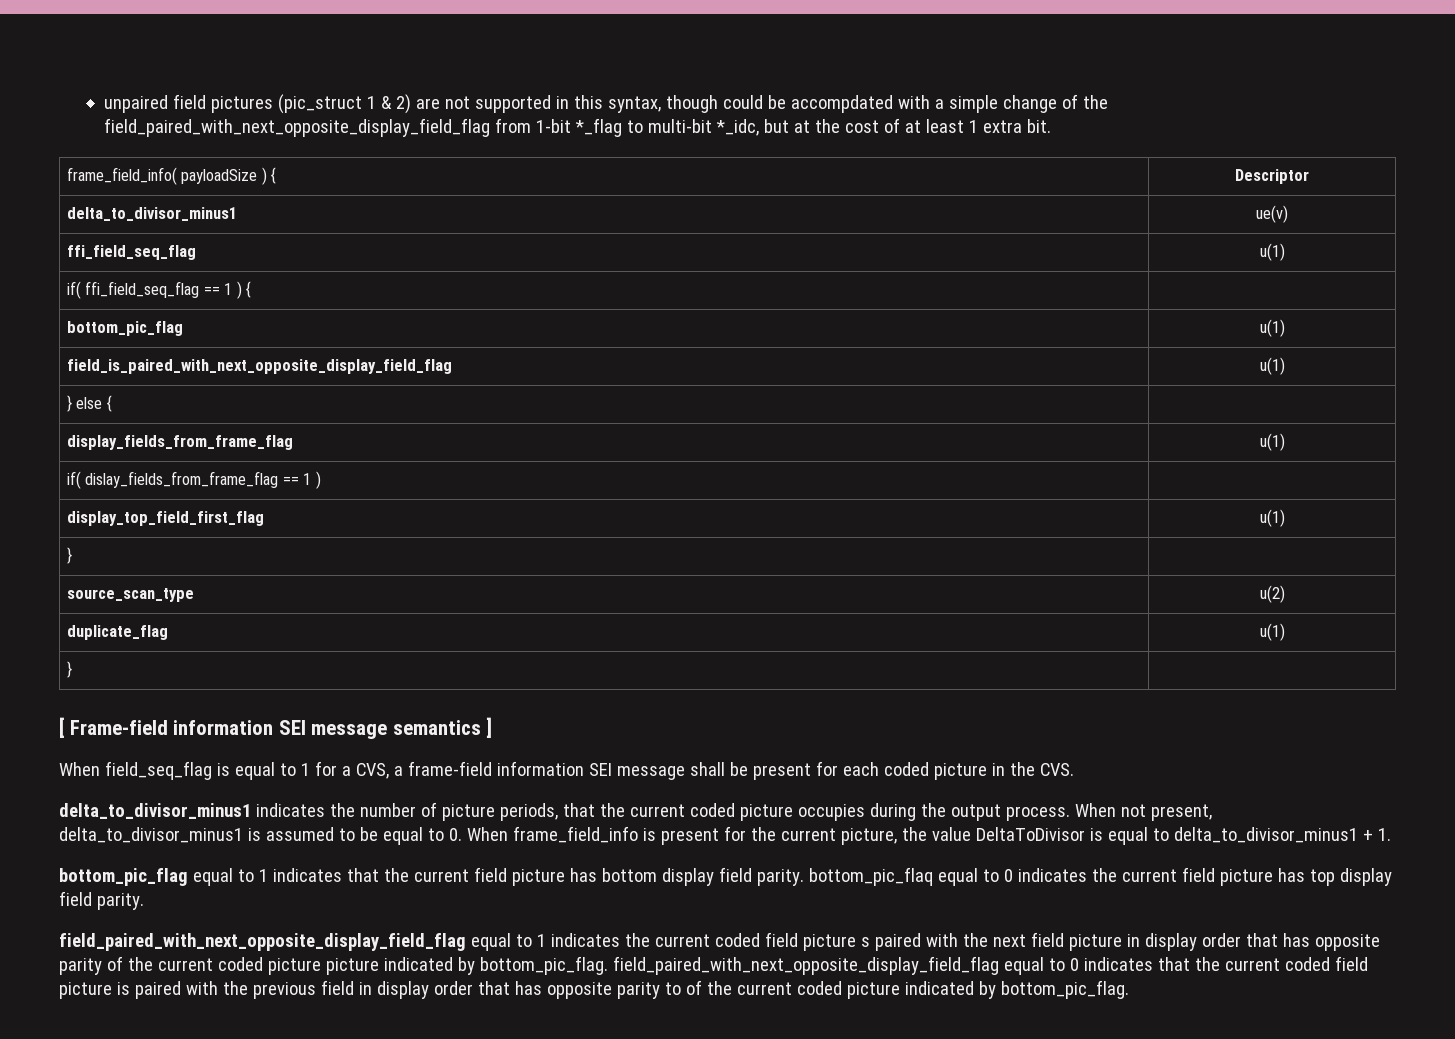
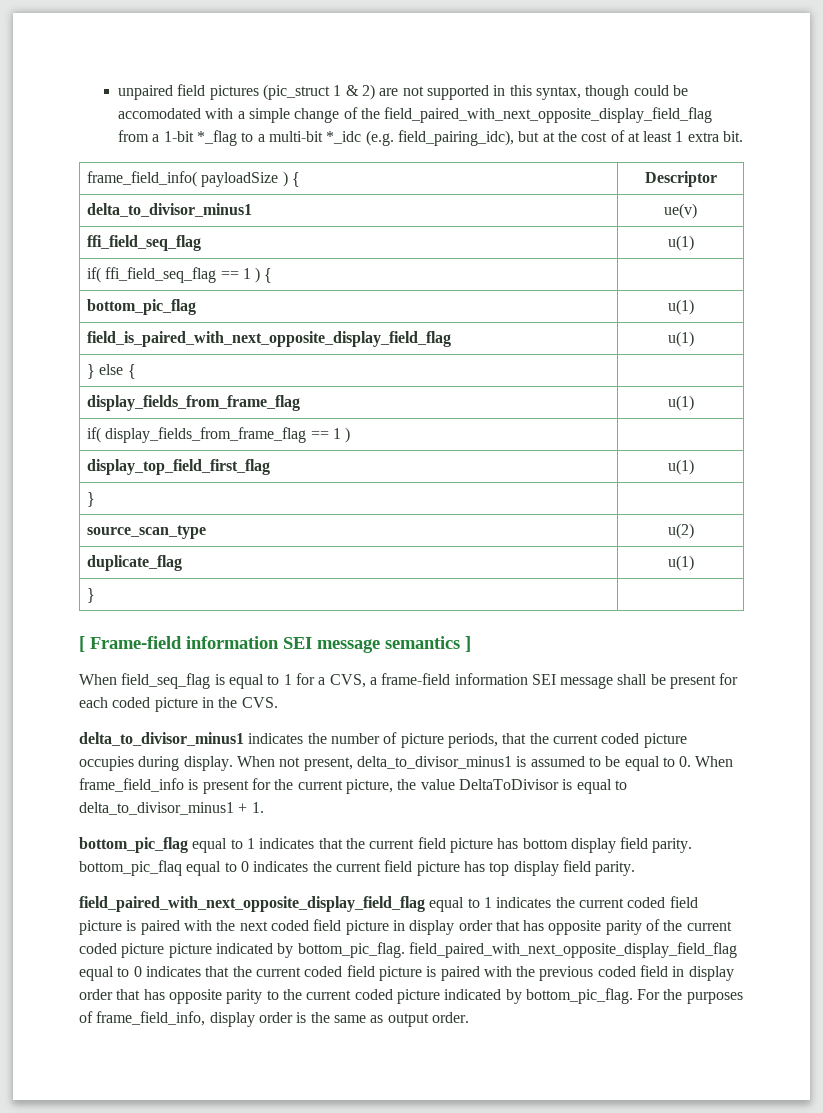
[790,95,893,113] accompdated -> [118,108,202,119] accomodated
(532, 125) none -> [152,134,160,142] a
[648,119,760,136] multi-bit *_idc, -> [257,130,514,146] a multi-bit *_idc (e.g. field_pairing_idc),
[85,471,279,488] dislay_fields_from_frame_flag -> [105,427,307,443] display_fields_from_frame_flag
[920,803,1070,821] the output process. -> [183,756,233,771] display.
[860,937,870,947] s -> [126,920,137,931] is
(1026, 940) none -> [270,920,309,931] coded
(316, 990) none -> [597,966,636,977] coded
[685,980,702,995] of -> (279, 995) none
(1129, 989) none -> [637,989,743,1004] [79,1011,469,1027] For the purposes of frame_field_info, display order is the same as output order.

